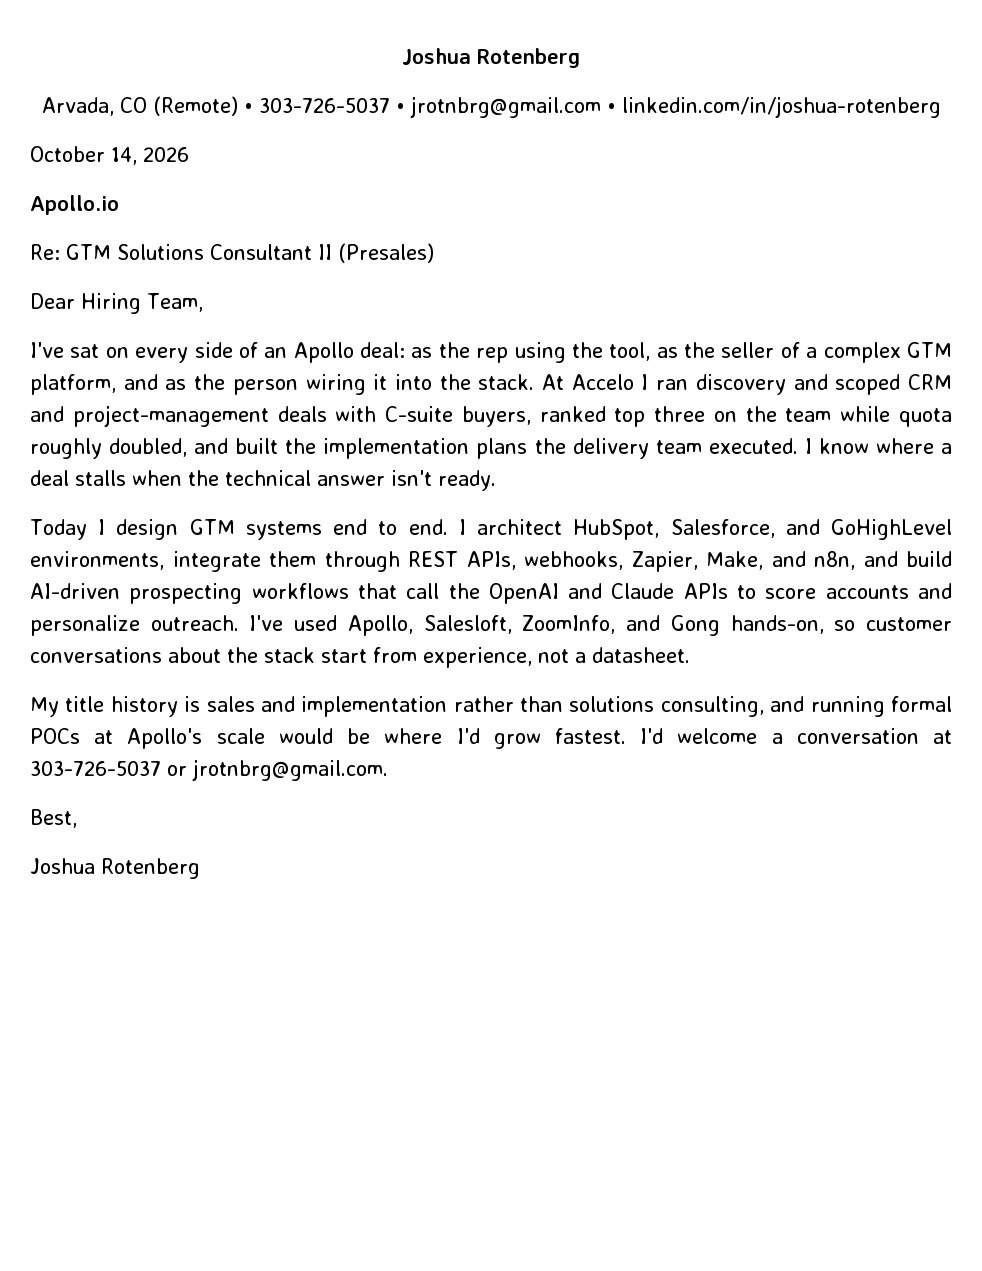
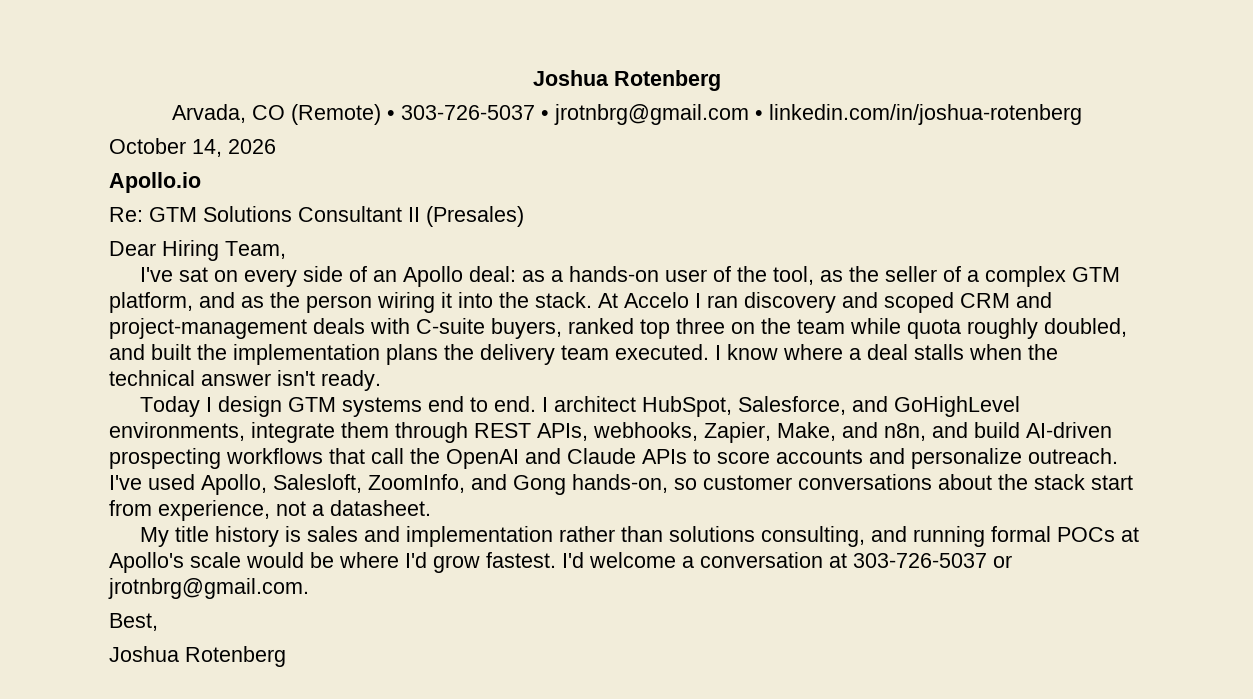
[438,342,566,363] the rep using -> [551,266,732,282] a hands-on user of

